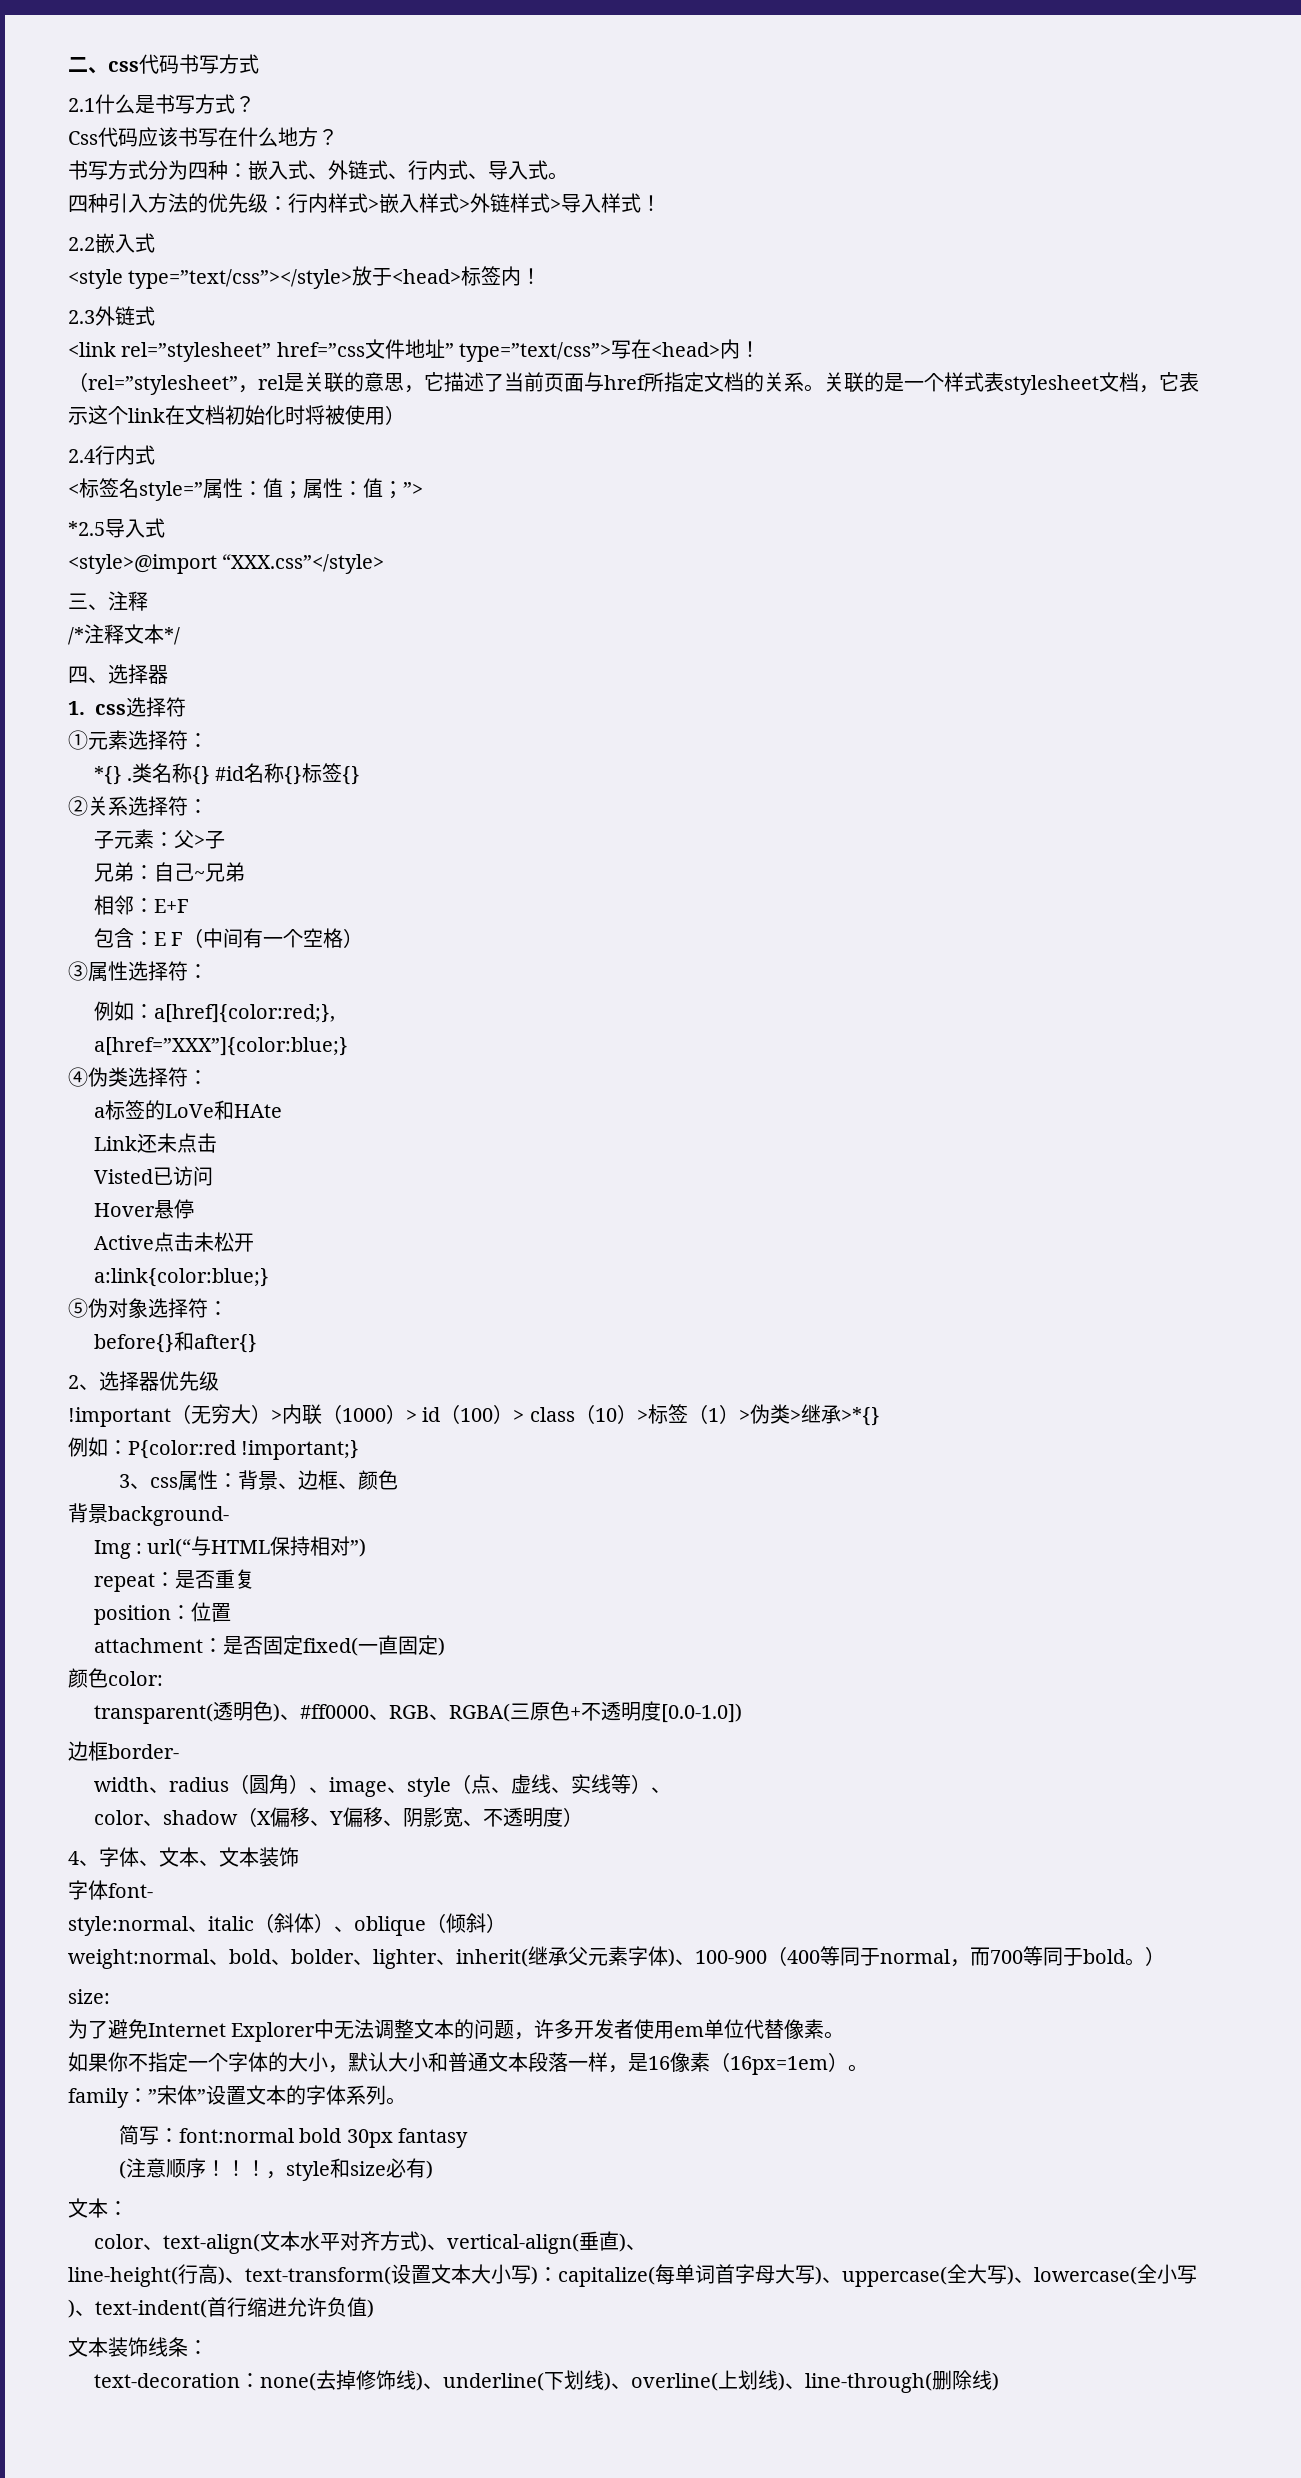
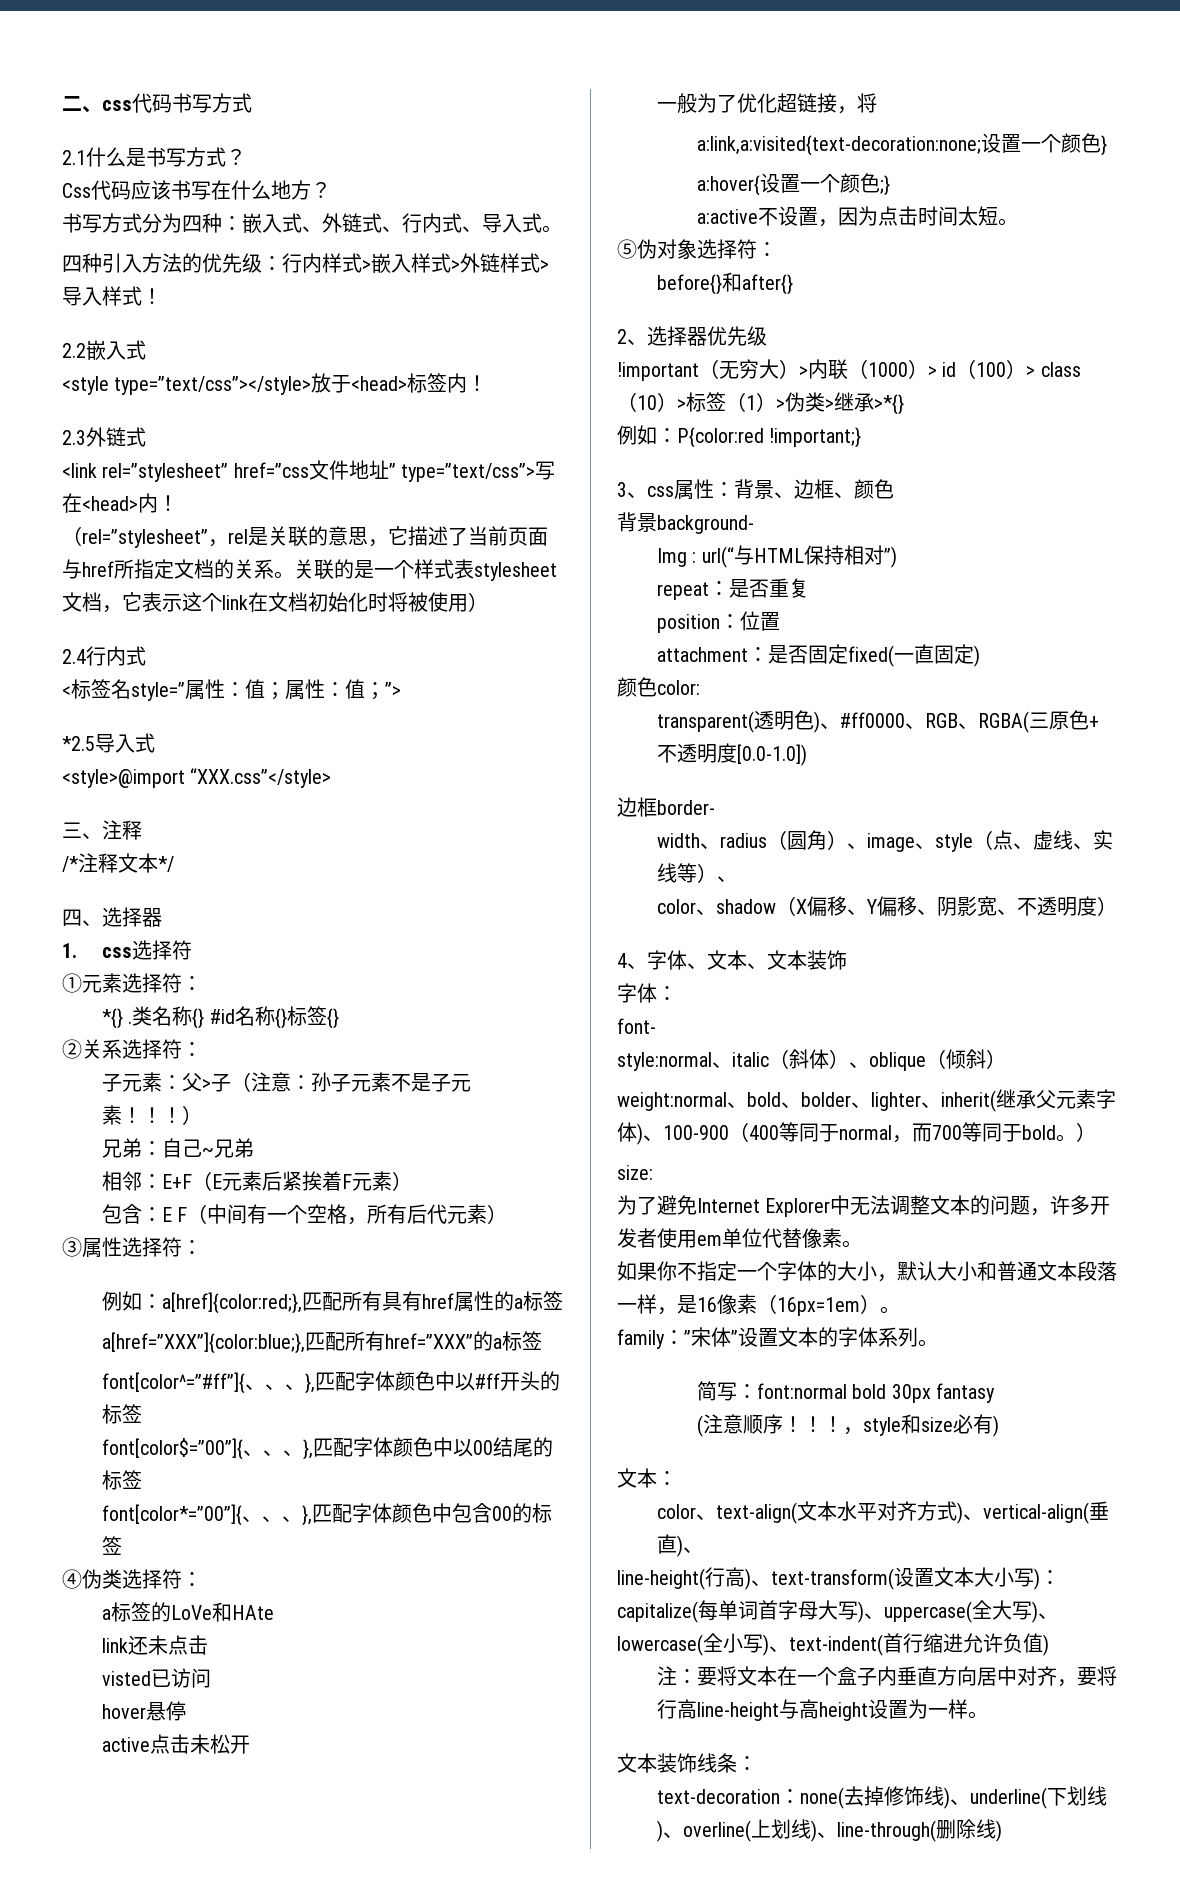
(225, 839) none -> [230,1072,471,1092] [101,1105,202,1125] （注意：孙子元素不是子元素！！！）
(189, 906) none -> [191,1171,412,1191] （E元素后紧挨着F元素）
(343, 938) none -> [347,1204,488,1225] ，所有后代元素
[93,1037,348,1056] // a[href=”XXX”]{color:blue;} -> [301,1291,563,1312] [101,1331,542,1354] [101,1371,560,1394] [101,1404,142,1424] [101,1437,553,1460] [101,1470,142,1490] [101,1503,552,1526] [101,1536,122,1555] 匹配所有具有href属性的a标签 // a[href=”XXX”]{color:blue;},匹配所有href=”XXX”的a标签 // font[color^=”#ff”]{、、、},匹配字体颜色中以#ff开头的标签 // font[color$=”00”]{、、、},匹配字体颜色中以00结尾的标签 // font[color*=”00”]{、、、},匹配字体颜色中包含00的标签
[93,1136,137,1151] Link -> [101,1638,128,1653] link
[93,1169,153,1184] Visted -> [101,1671,151,1686] visted
[93,1203,155,1217] Hover -> [101,1704,146,1719] hover
[93,1235,154,1250] Active -> [101,1737,150,1752] active
[93,1268,269,1287] a:link{color:blue;} -> [656,93,877,114] [696,133,1107,156] [696,173,890,196] [696,206,1018,227] 一般为了优化超链接，将 // a:link,a:visited{text-decoration:none;设置一个颜色} // a:hover{设置一个颜色;} // a:active不设置，因为点击时间太短。
(108, 1890) none -> [657,986,677,1001] ： //
(374, 2308) none -> [656,1666,1117,1687] [656,1699,988,1721] // 注：要将文本在一个盒子内垂直方向居中对齐，要将行高line-height与高height设置为一样。

